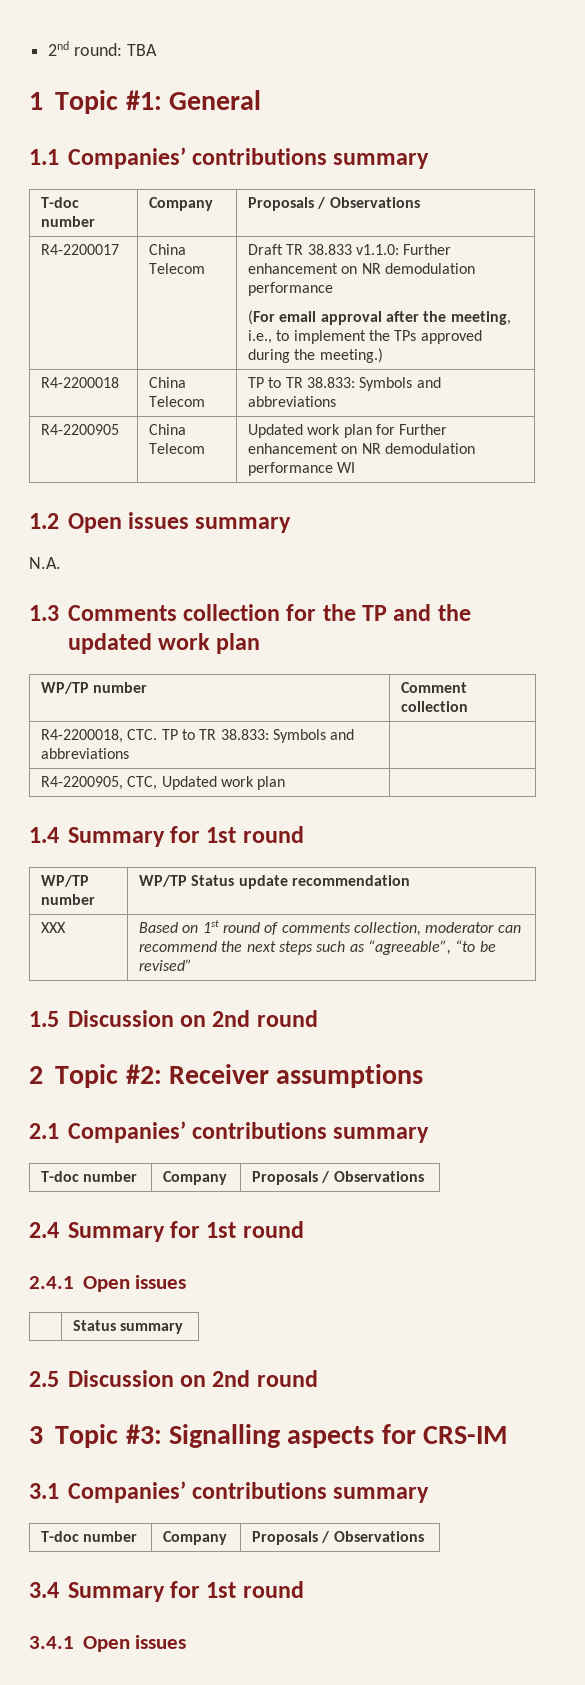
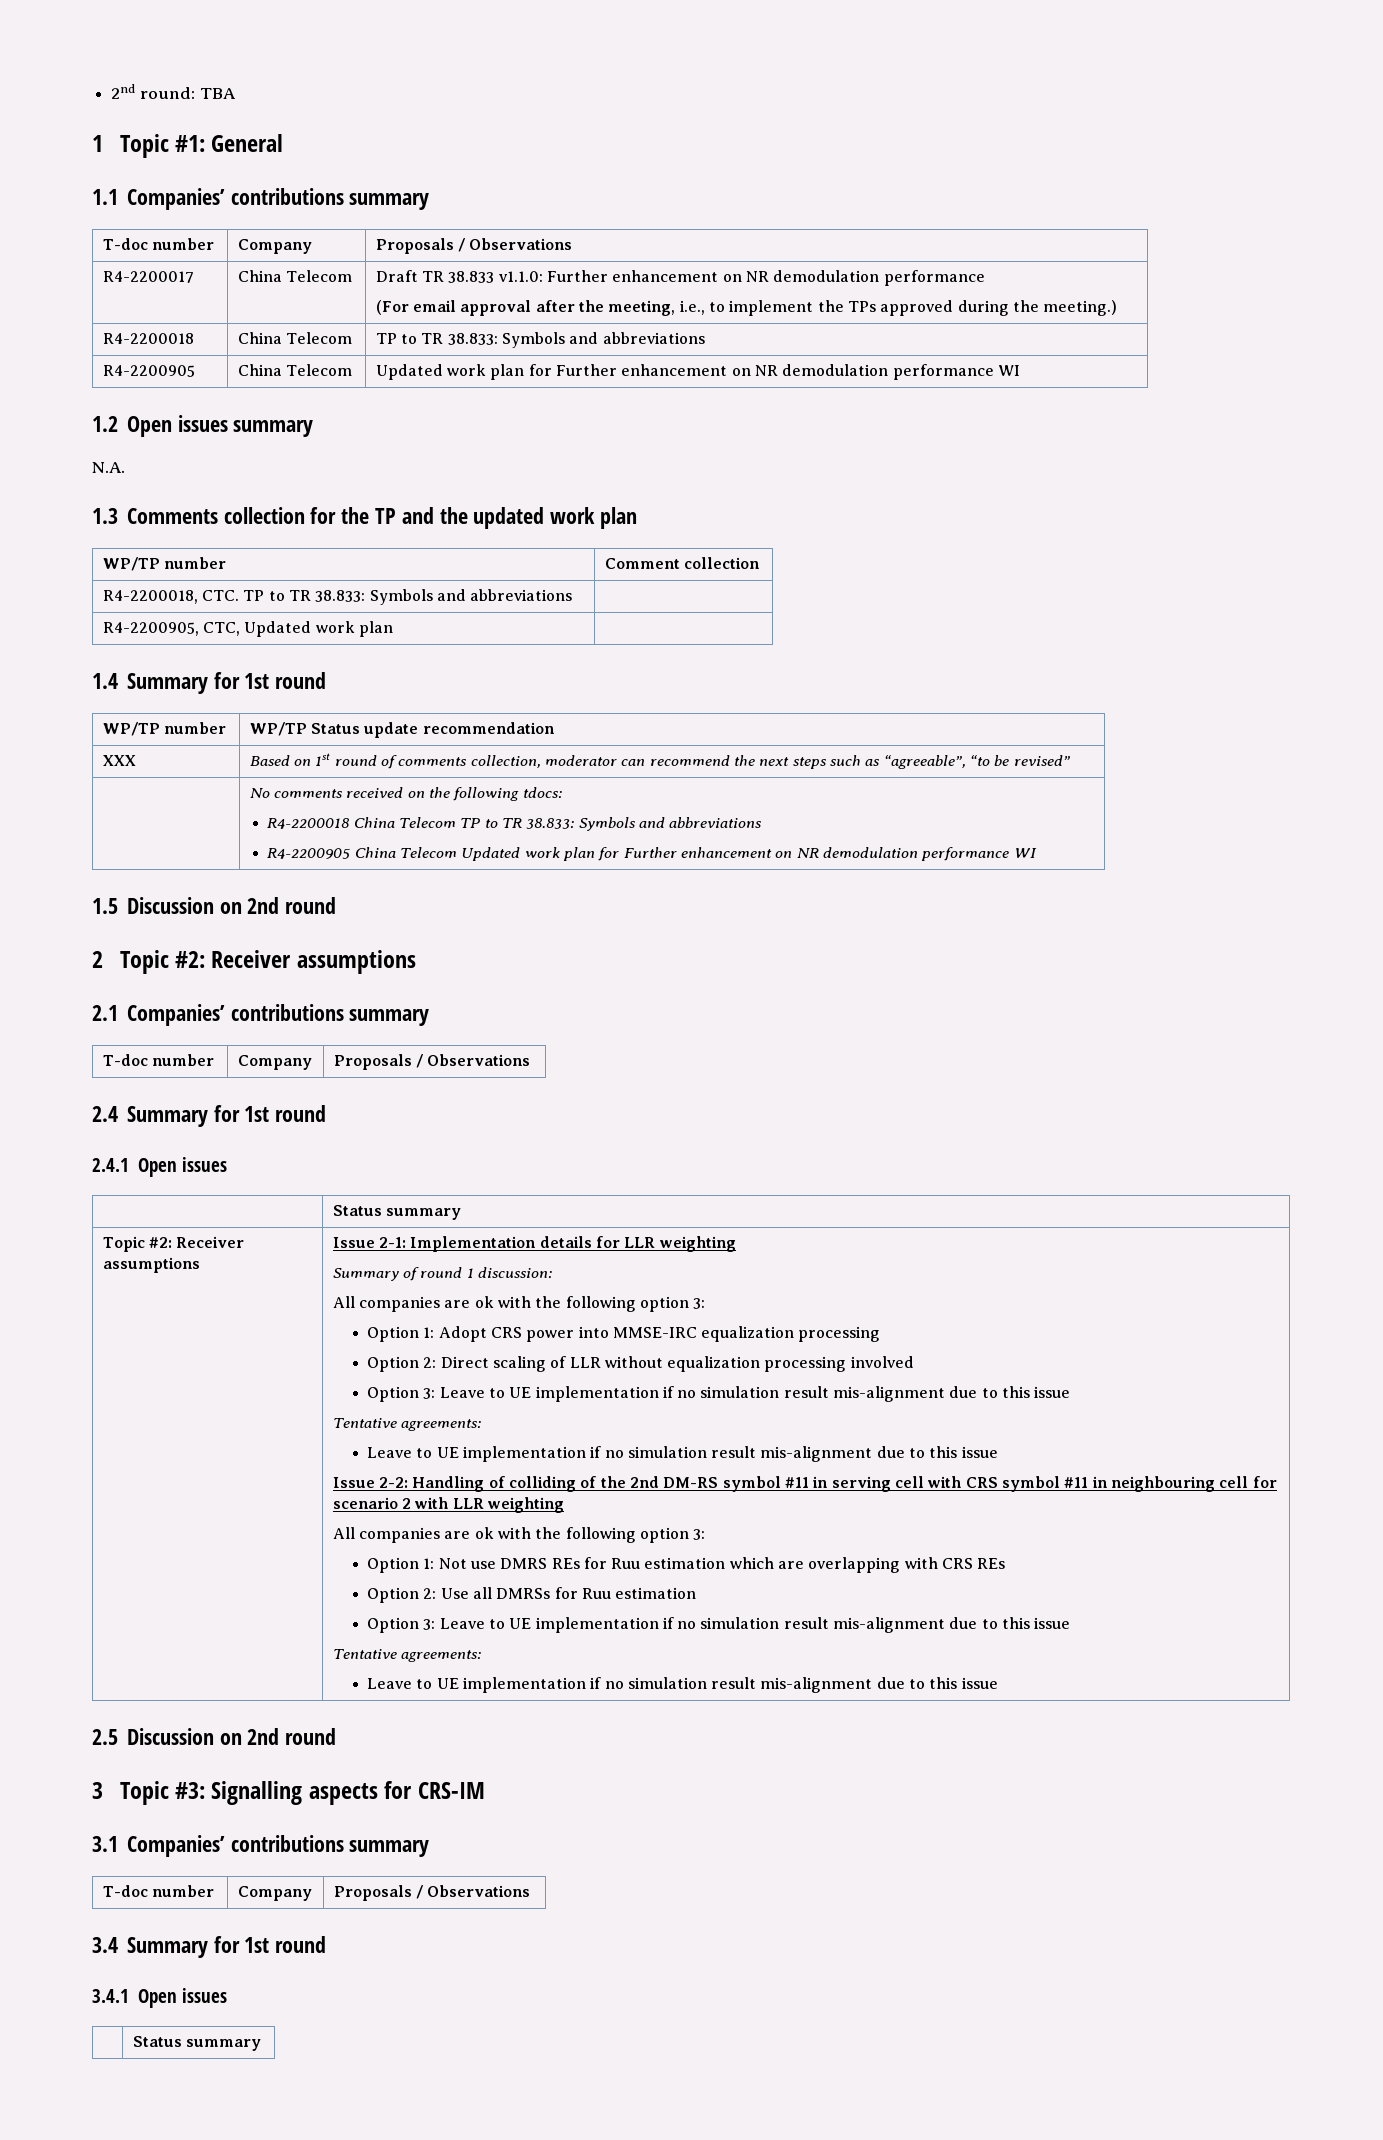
(193, 965) none -> [249,787,562,801] [267,817,763,831] [267,847,1037,861] // | No comments received on the following tdocs: // R4-2200018 China Telecom TP to TR 38.833: Symbols and abbreviations // R4-2200905 China Telecom Updated work plan for Further enhancement on NR demodulation performance WI
(184, 1328) none -> [102,1236,245,1252] [102,1257,200,1273] [332,1236,736,1252] [332,1267,553,1281] [332,1296,706,1312] [366,1326,881,1342] [366,1356,914,1372] [366,1386,1071,1402] [332,1418,482,1431] [366,1446,998,1462] [332,1476,1277,1492] [332,1497,565,1513] [332,1527,706,1543] [366,1557,1006,1573] [366,1587,697,1603] [366,1617,1071,1633] [332,1649,482,1662] [366,1677,998,1693] // Topic #2: Receiver assumptions | Issue 2-1: Implementation details for LLR weighting // Summary of round 1 discussion: // All companies are ok with the following option 3: // Option 1: Adopt CRS power into MMSE-IRC equalization processing // Option 2: Direct scaling of LLR without equalization processing involved // Option 3: Leave to UE implementation if no simulation result mis-alignment due to this issue // Tentative agreements: // Leave to UE implementation if no simulation result mis-alignment due to this issue // Issue 2-2: Handling of colliding of the 2nd DM-RS symbol #11 in serving cell with CRS symbol #11 in neighbouring cell for scenario 2 with LLR weighting // All companies are ok with the following option 3: // Option 1: Not use DMRS REs for Ruu estimation which are overlapping with CRS REs // Option 2: Use all DMRSs for Ruu estimation // Option 3: Leave to UE implementation if no simulation result mis-alignment due to this issue // Tentative agreements: // Leave to UE implementation if no simulation result mis-alignment due to this issue
(187, 1642) none -> [132,2036,262,2051] // | Status summary

